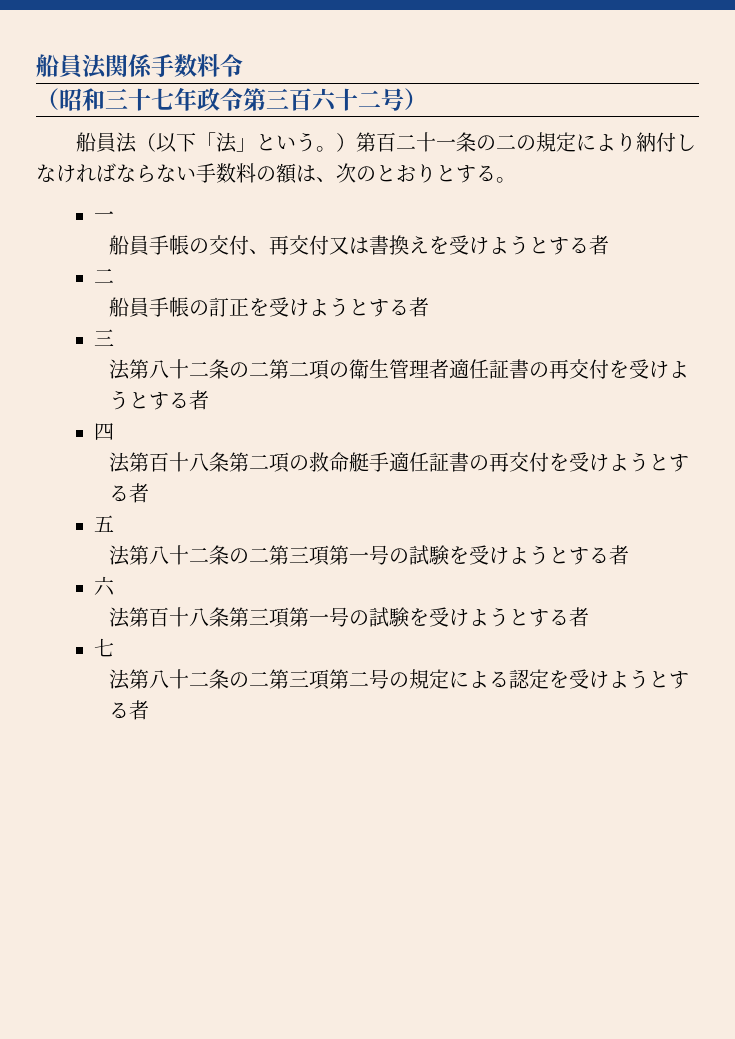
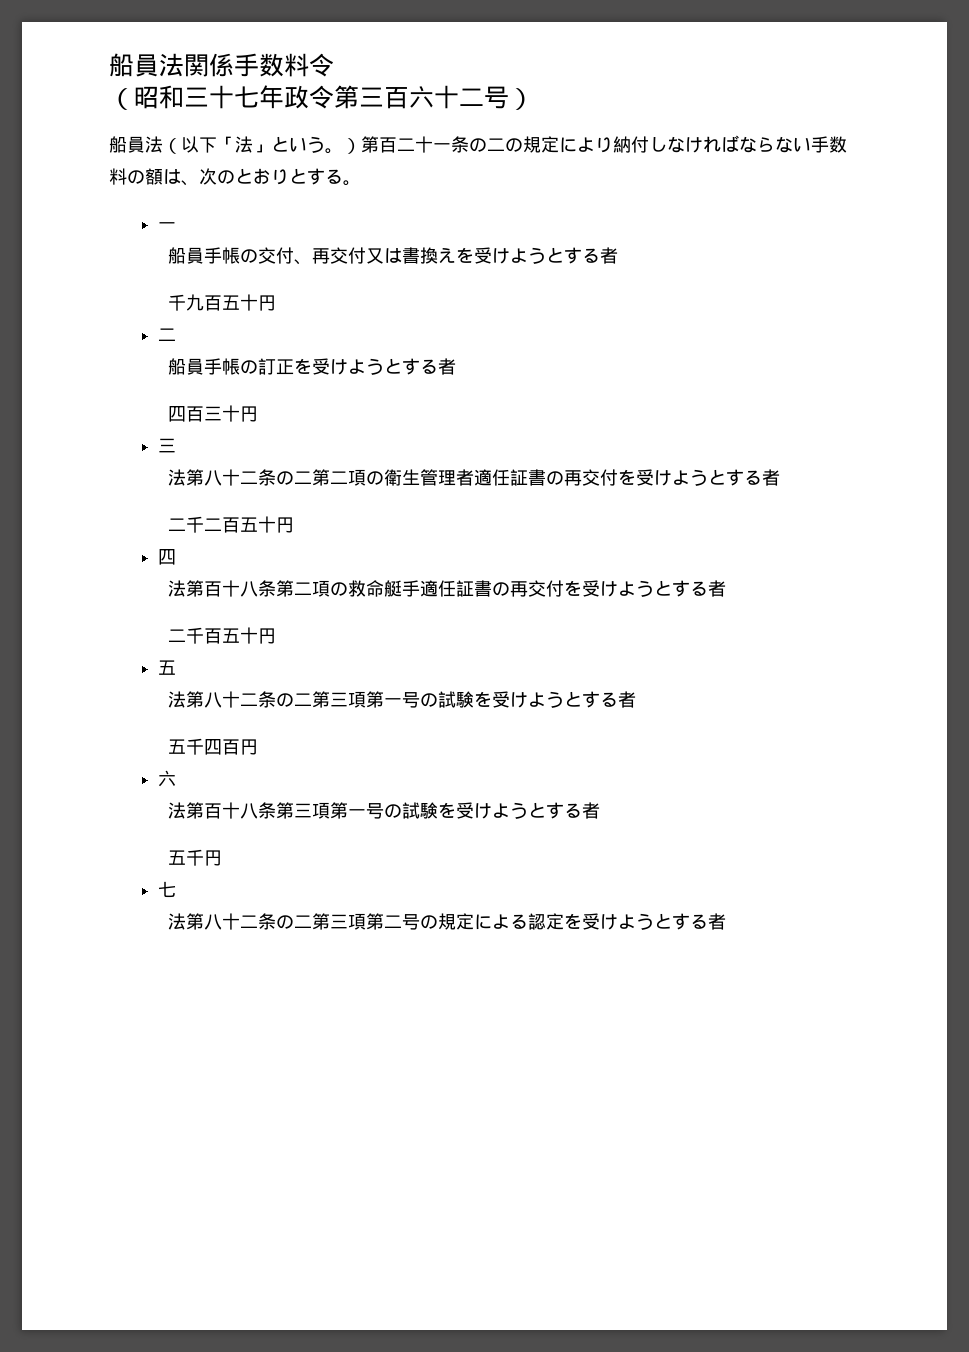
(609, 245) none -> [167,294,276,311] // 千九百五十円
(429, 307) none -> [167,405,258,422] // 四百三十円
(209, 400) none -> [167,516,294,533] // 二千二百五十円
(149, 493) none -> [167,627,276,644] // 二千百五十円
(629, 555) none -> [167,738,258,755] // 五千四百円
(589, 617) none -> [167,849,222,866] // 五千円

